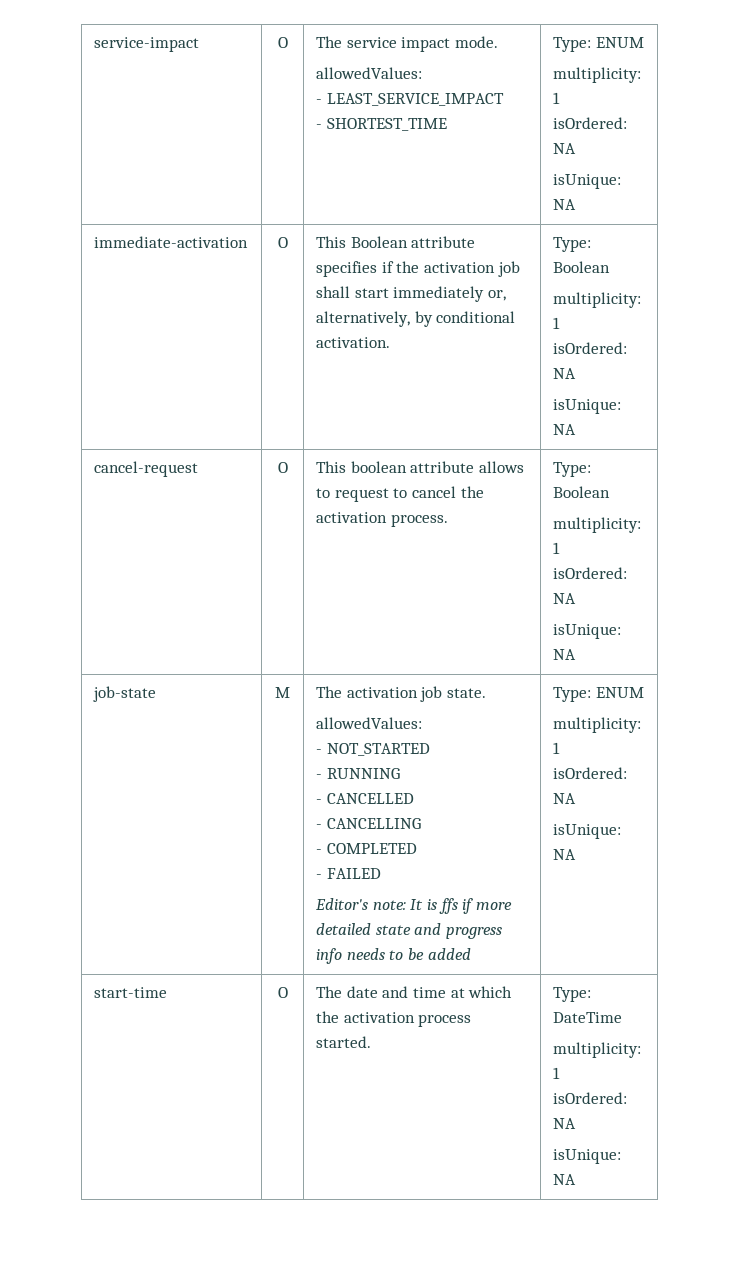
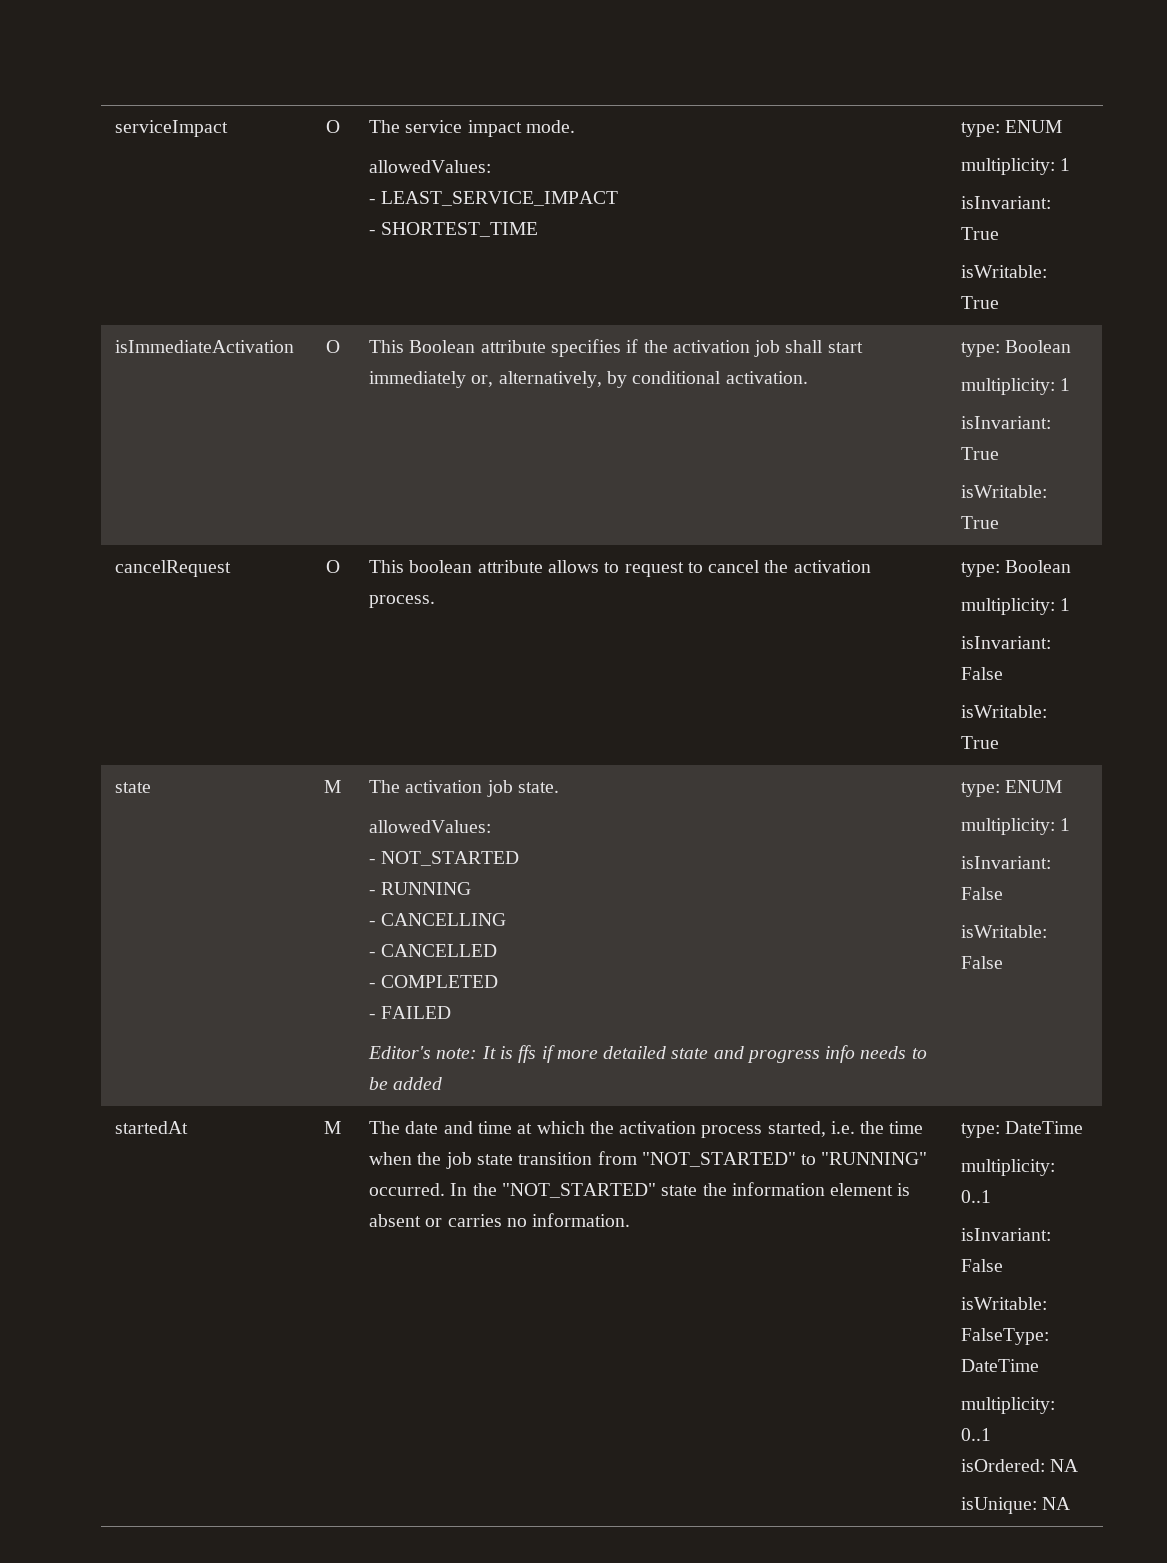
[94,37,200,52] service-impact -> [115,120,229,137] serviceImpact
[553,37,644,52] [553,67,642,83] [553,92,561,104] [553,117,628,129] [553,143,577,154] [553,174,622,189] [553,199,577,210] [94,236,249,248] Type: ENUM // multiplicity: 1 // isOrdered: NA // isUnique: NA // immediate-activation -> [961,120,1063,137] [961,158,1071,175] [961,196,1052,209] [961,227,1000,240] [961,265,1048,278] [961,296,1000,309] [115,340,295,353] type: ENUM // multiplicity: 1 // isInvariant: True // isWritable: True // isImmediateActivation
[553,237,592,252] [553,261,611,273] [553,292,642,308] [553,317,561,329] [553,342,628,354] [553,368,577,379] [553,399,622,414] [553,424,577,435] [94,461,199,477] Type: Boolean // multiplicity: 1 // isOrdered: NA // isUnique: NA // cancel-request -> [961,340,1072,357] [961,378,1071,395] [961,416,1052,429] [961,447,1000,460] [961,485,1048,498] [961,516,1000,529] [115,560,232,577] type: Boolean // multiplicity: 1 // isInvariant: True // isWritable: True // cancelRequest
[553,462,592,477] [553,486,611,498] [553,517,642,533] [553,542,561,554] [553,567,628,579] [553,593,577,604] [553,624,622,639] [553,649,577,660] [93,686,157,702] Type: Boolean // multiplicity: 1 // isOrdered: NA // isUnique: NA // job-state -> [961,560,1072,577] [961,598,1071,615] [961,636,1052,649] [961,667,1004,680] [961,705,1048,718] [961,736,1000,749] [115,782,152,793] type: Boolean // multiplicity: 1 // isInvariant: False // isWritable: True // state
[326,793,414,804] [316,818,421,829] CANCELLED // - CANCELLING -> [381,913,507,926] [369,944,498,957] CANCELLING // - CANCELLED
[553,687,644,702] [553,717,642,733] [553,742,561,754] [553,767,628,779] [553,793,577,804] [553,824,622,839] [553,849,577,860] [94,987,168,998] [277,987,288,998] Type: ENUM // multiplicity: 1 // isOrdered: NA // isUnique: NA // start-time | O -> [961,780,1063,797] [961,818,1071,835] [961,856,1052,869] [961,887,1004,900] [961,925,1048,938] [961,956,1004,969] [115,1121,189,1134] [324,1121,341,1134] type: ENUM // multiplicity: 1 // isInvariant: False // isWritable: False // startedAt | M
[316,1036,372,1048] [553,987,592,1002] [553,1012,623,1023] [553,1042,642,1058] [553,1067,561,1079] started. | Type: DateTime // multiplicity: 1 -> [767,1121,924,1137] [369,1151,928,1169] [369,1182,911,1198] [369,1213,631,1227] [961,1121,1084,1138] [961,1159,1056,1176] [961,1190,992,1203] [961,1228,1052,1241] [961,1259,1004,1272] [961,1297,1048,1310] [961,1328,1050,1345] [961,1359,1040,1372] [961,1397,1056,1414] [961,1428,992,1441] started, i.e. the time when the job state transition from "NOT_STARTED" to "RUNNING" occurred. In the "NOT_STARTED" state the information element is absent or carries no information. | type: DateTime // multiplicity: 0..1 // isInvariant: False // isWritable: FalseType: DateTime // multiplicity: 0..1

